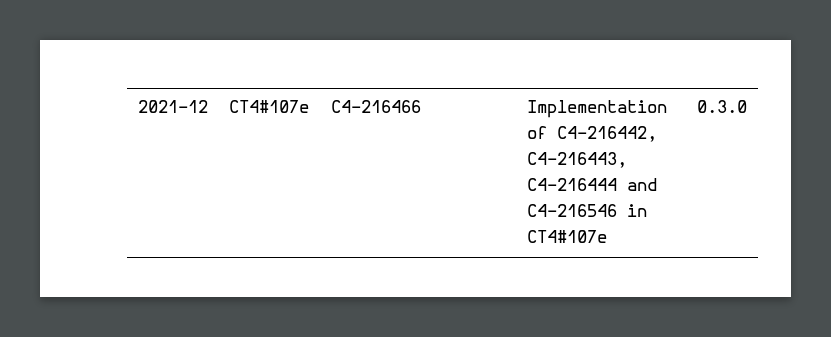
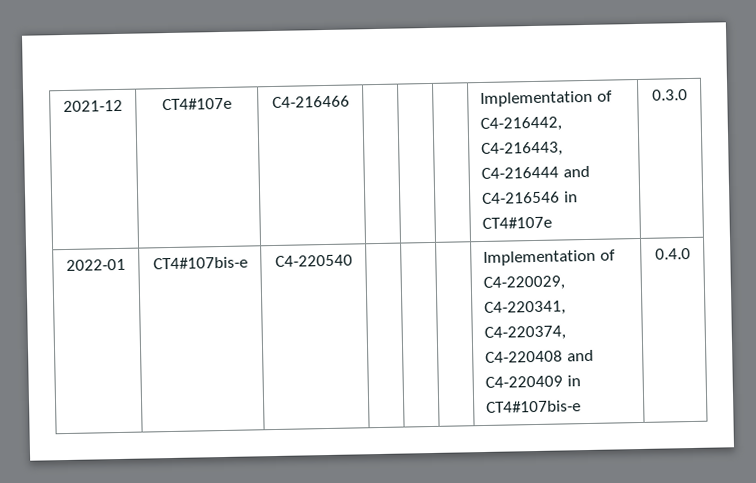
(747, 106) none -> [66,258,126,271] [152,256,248,270] [274,254,353,267] [483,249,616,266] [483,275,566,291] [484,300,567,316] [484,325,567,341] [485,349,594,363] [485,375,581,388] [486,400,582,413] [654,248,691,260] // 2022-01 | CT4#107bis-e | C4-220540 | | | | Implementation of C4-220029, C4-220341, C4-220374, C4-220408 and C4-220409 in CT4#107bis-e | 0.4.0

